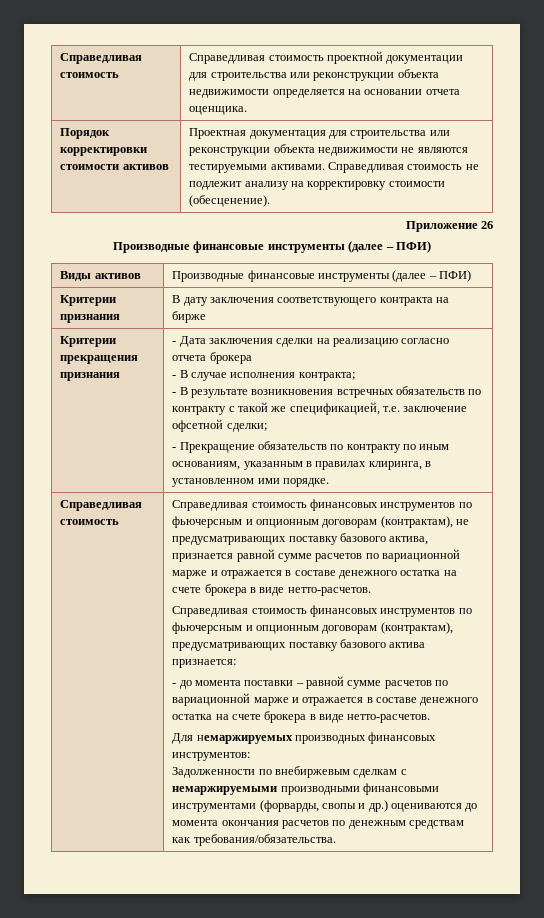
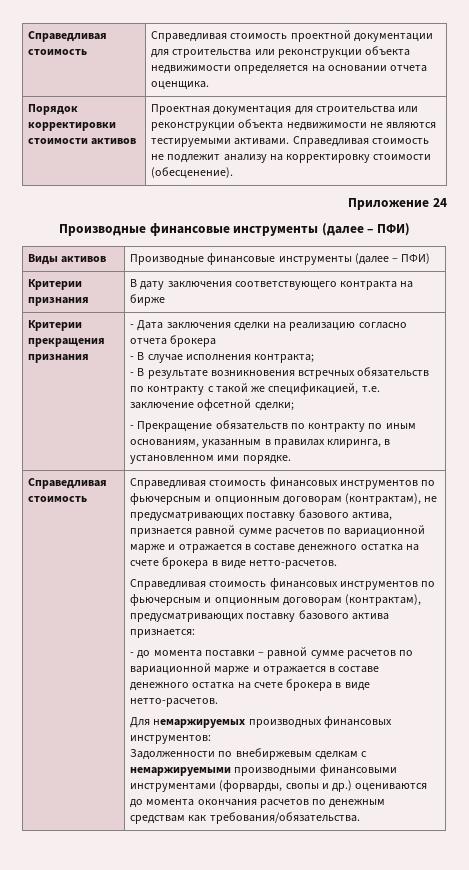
[481,221,493,229] 26 -> [433,198,447,207] 24

